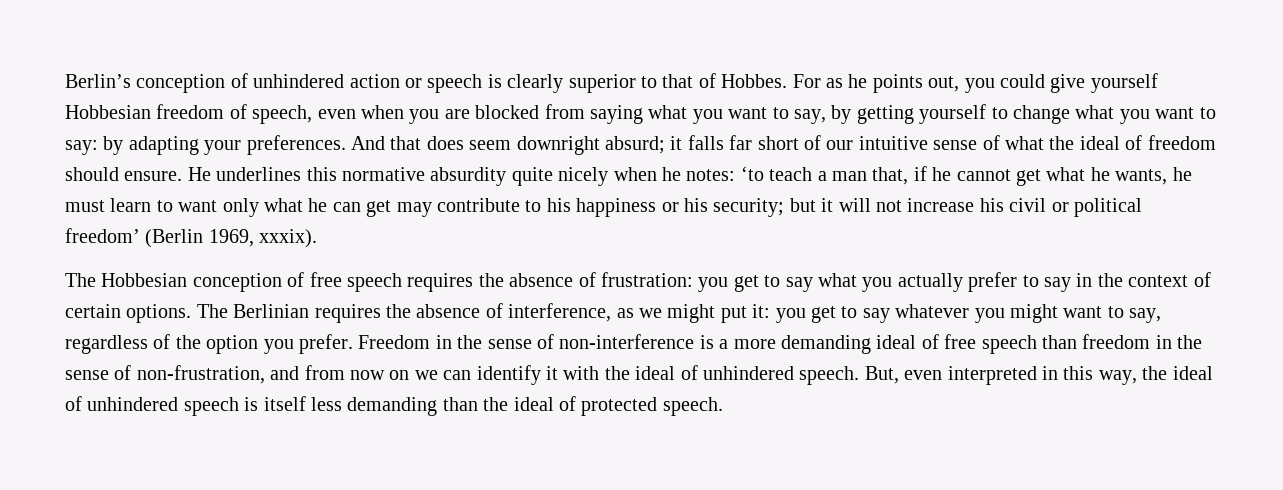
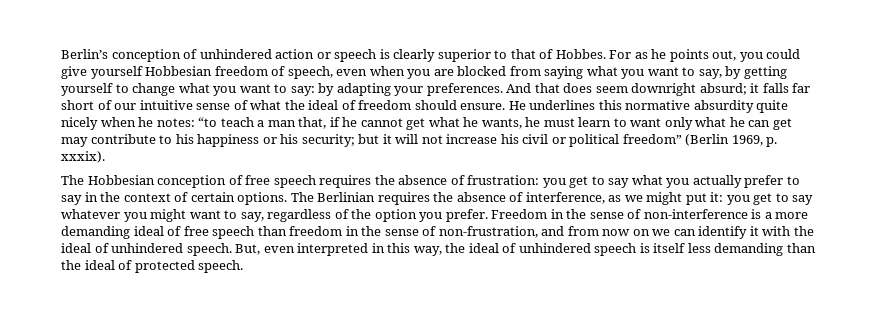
[740,166,764,181] ‘to -> [198,117,218,127] “to
[65,228,140,243] freedom’ -> [622,134,682,144] freedom”
(254, 238) none -> [766,137,778,147] p.

